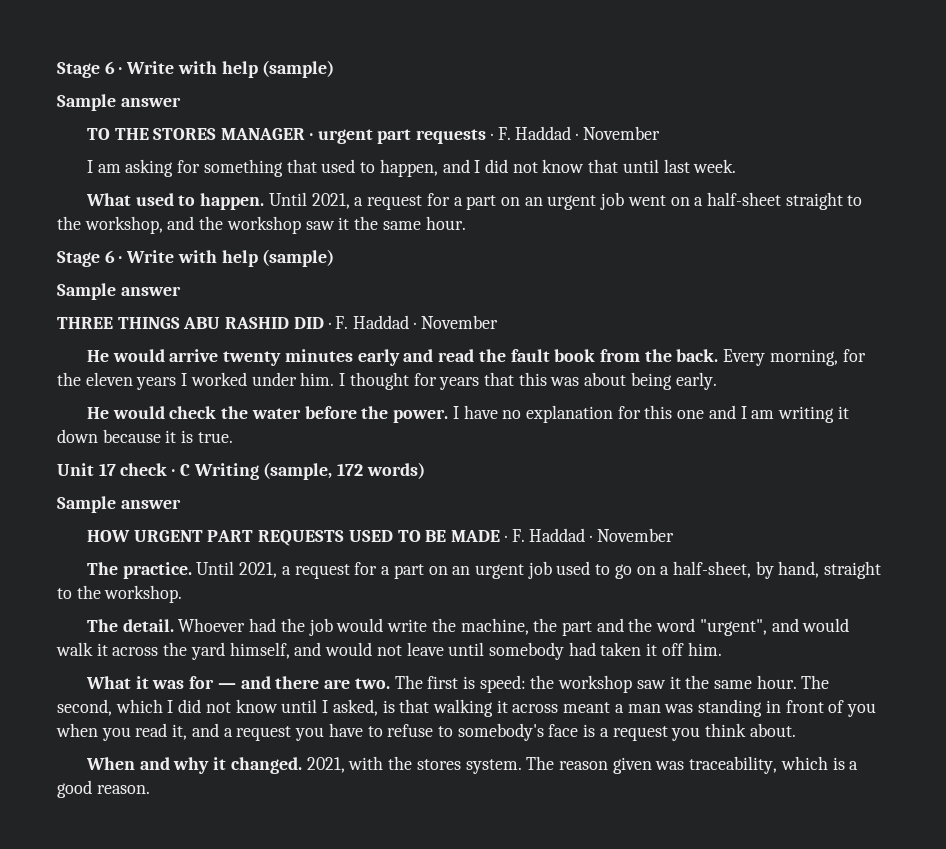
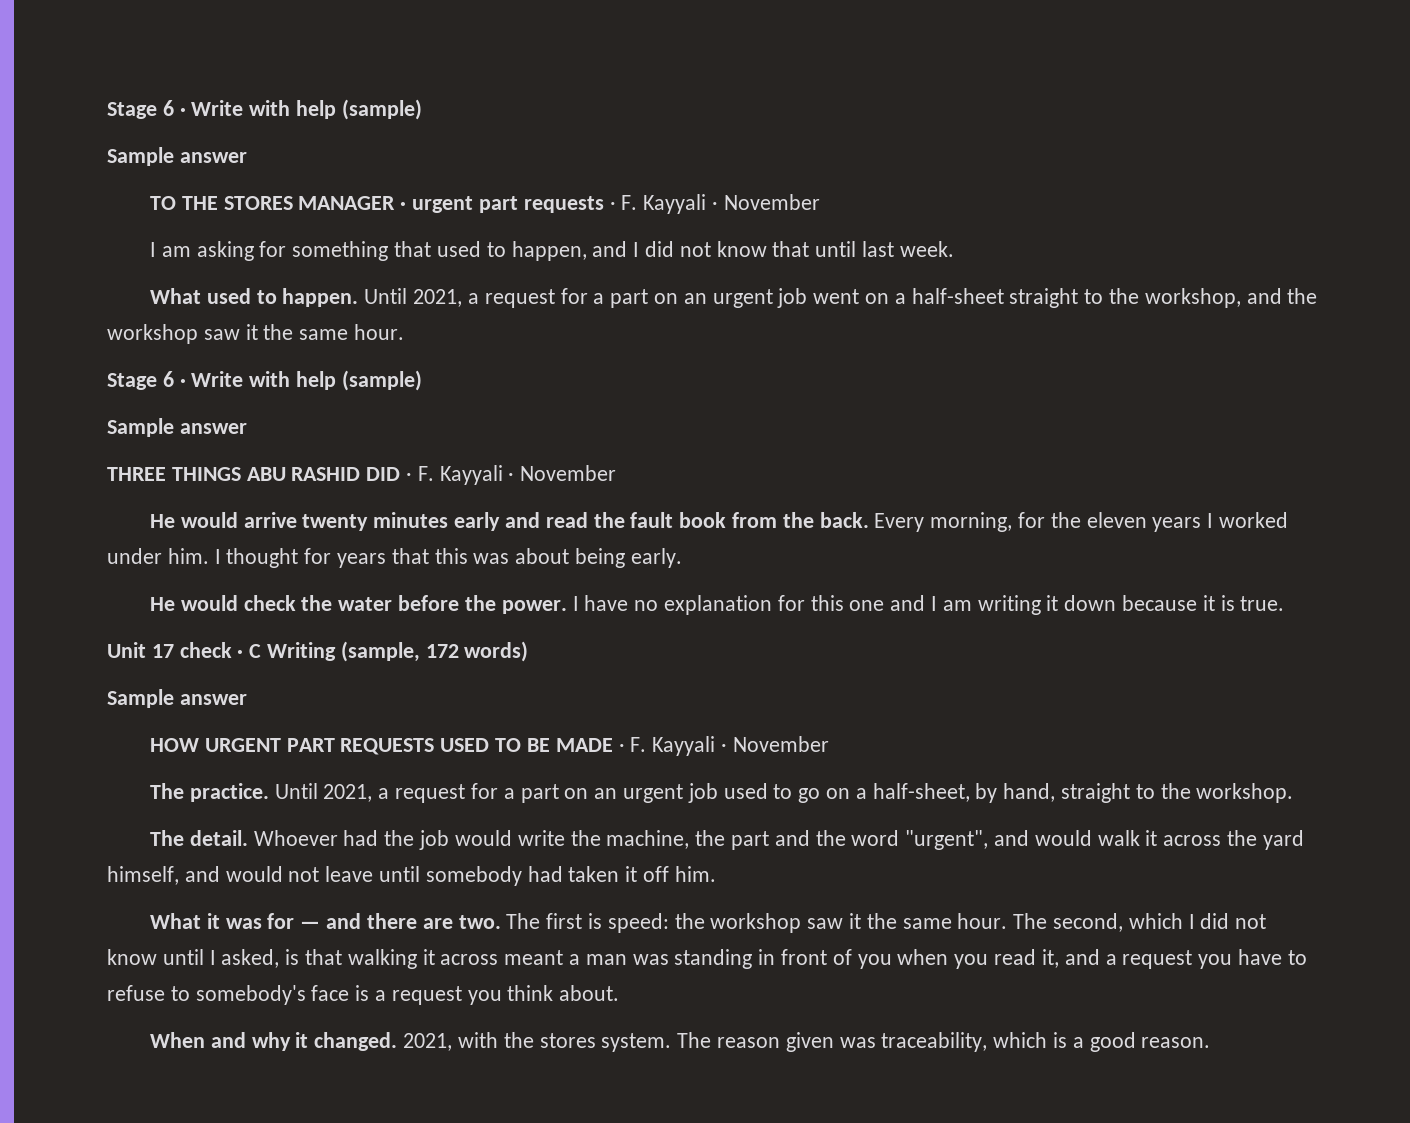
[515,126,572,140] Haddad -> [643,194,707,214] Kayyali
[353,315,410,329] Haddad -> [439,465,503,485] Kayyali
[529,528,586,542] Haddad -> [652,736,716,756] Kayyali

